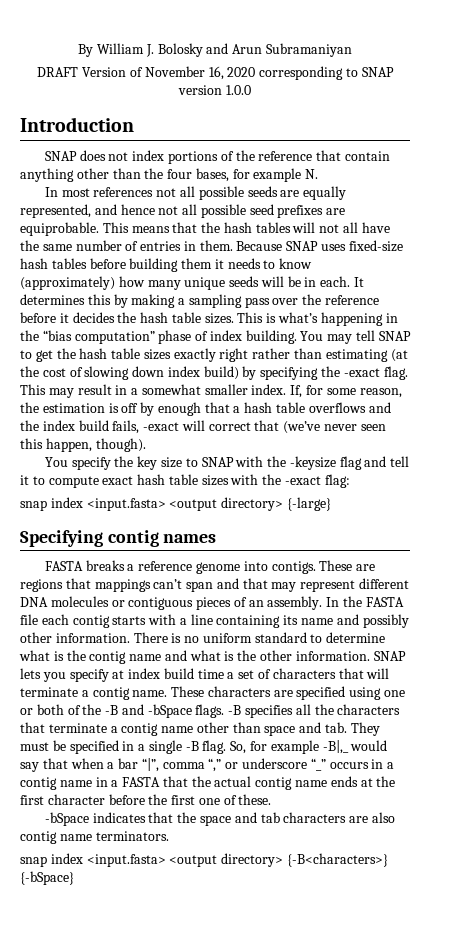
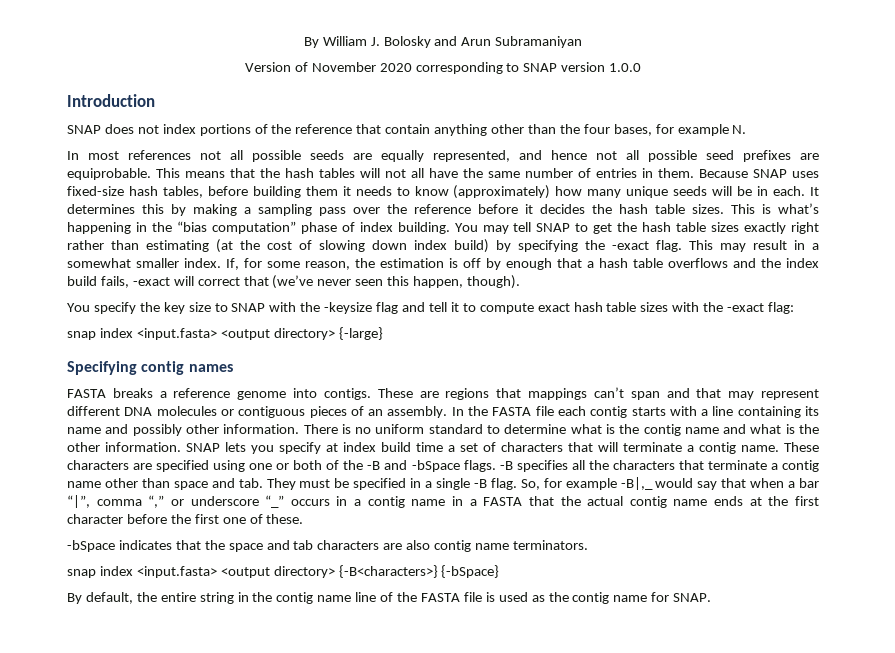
[37,67,79,77] DRAFT -> (583, 42) none
[208,66,224,80] 16, -> (376, 67) none
[51,258,87,269] tables -> [162,186,203,198] tables,
(74, 878) none -> [67,592,712,604] // By default, the entire string in the contig name line of the FASTA file is used as the contig name for SNAP.

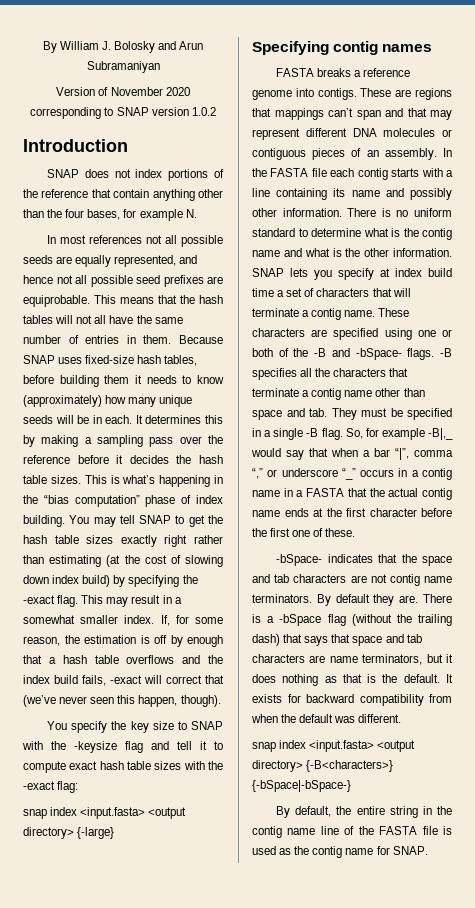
[609,63,642,72] 1.0.0 -> [191,107,216,116] 1.0.2
[411,460,460,472] -bSpace -> [355,348,402,360] -bSpace-
[67,540,115,552] -bSpace -> [276,554,323,566] -bSpace-
[406,540,431,550] also -> [370,574,387,583] not
(588, 545) none -> [316,594,452,606] [252,614,452,626] [252,634,422,646] [252,654,453,665] [252,674,453,686] [252,694,452,706] [251,714,402,723] By default they are. There is a -bSpace flag (without the trailing dash) that says that space and tab characters are name terminators, but it does nothing as that is the default. It exists for backward compatibility from when the default was different.
[441,565,500,578] {-bSpace} -> [252,780,351,792] {-bSpace|-bSpace-}

